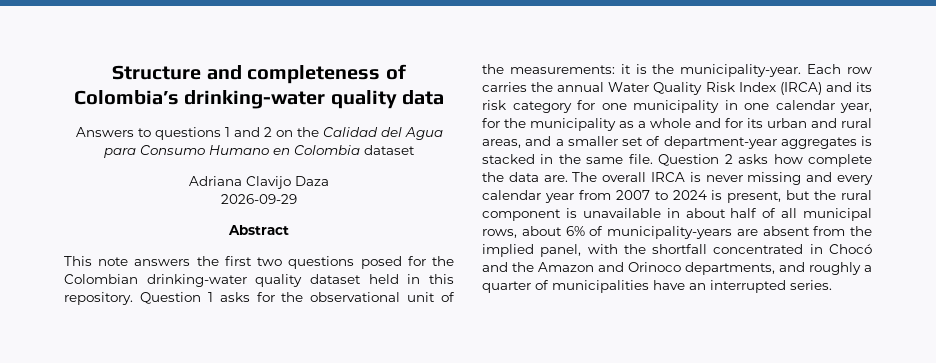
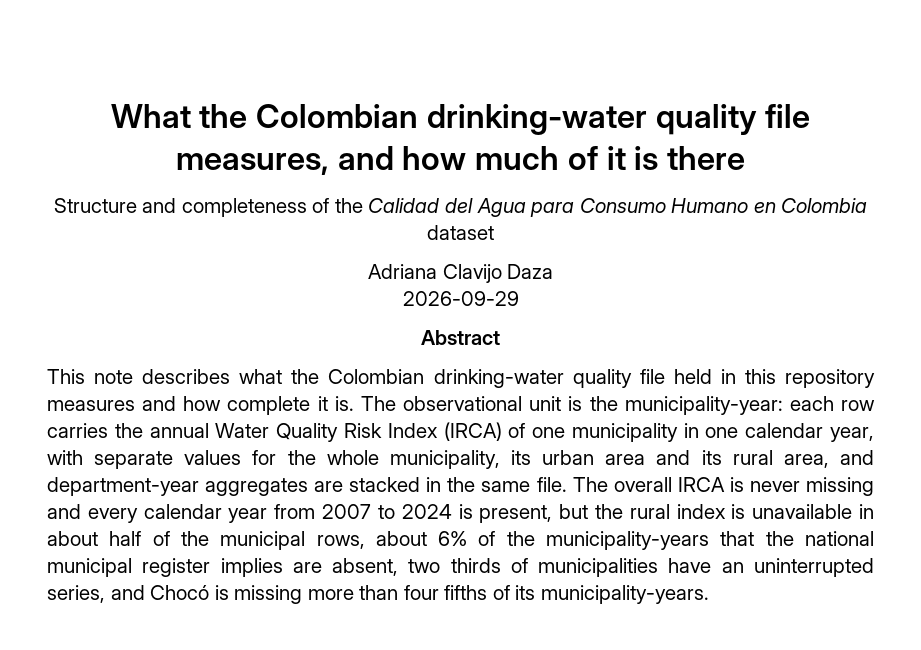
[112,64,406,84] [73,90,445,109] [75,127,293,140] Structure and completeness of Colombia’s drinking-water quality data // Answers to questions 1 and 2 on -> [110,104,811,135] [175,146,746,175] [53,198,330,217] What the Colombian drinking-water quality file measures, and how much of it is there // Structure and completeness of
[134,256,455,269] [64,274,361,287] answers the first two questions posed for the Colombian drinking-water quality dataset -> [142,369,665,388] describes what the Colombian drinking-water quality file
[64,292,455,305] [482,64,842,77] repository. Question 1 asks for the observational unit of the measurements: it is the municipality-year. Each -> [785,369,876,388] [47,396,834,415] repository measures and how complete it is. The observational unit is the municipality-year: each
[825,82,872,92] [482,100,595,113] and its risk category for -> [508,423,526,438] of
[482,118,872,131] [482,136,661,148] for the municipality as a whole and for its urban and rural areas, and a smaller set of -> [47,450,874,469] with separate values for the whole municipality, its urban area and its rural area, and
[861,136,872,146] is -> [314,481,344,492] are
[658,154,872,167] [482,172,568,182] Question 2 asks how complete the data are. -> (567, 484) none
[482,209,561,221] component -> [676,504,726,519] index
[781,208,798,218] all -> [180,531,209,546] the
[607,226,872,239] [482,244,872,257] [482,262,872,275] [482,280,832,293] municipality-years are absent from the implied panel, with the shortfall concentrated in Chocó and the Amazon and Orinoco departments, and roughly a quarter of municipalities have an interrupted series. -> [506,531,874,550] [47,558,874,577] [47,585,709,604] the municipality-years that the national municipal register implies are absent, two thirds of municipalities have an uninterrupted series, and Chocó is missing more than four fifths of its municipality-years.

